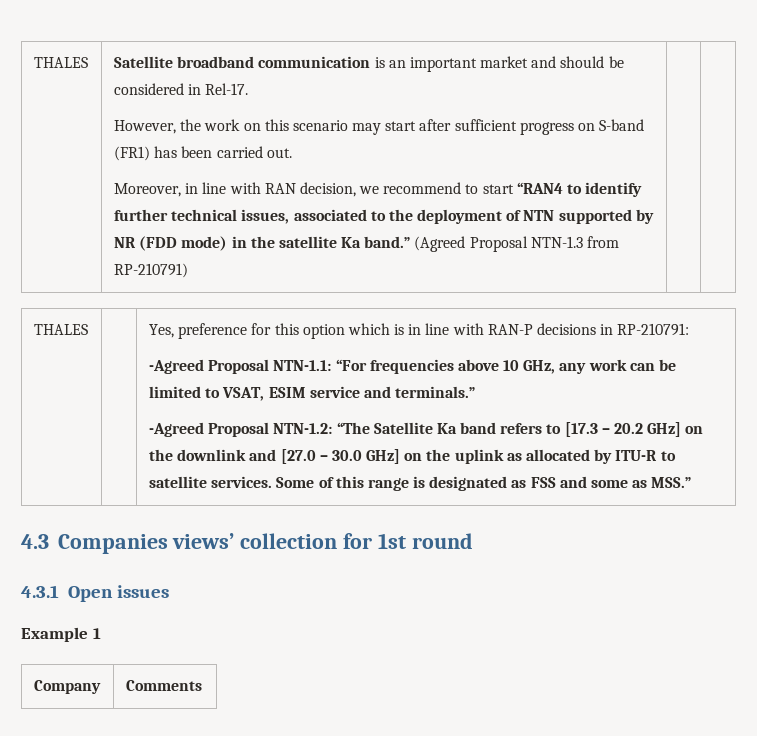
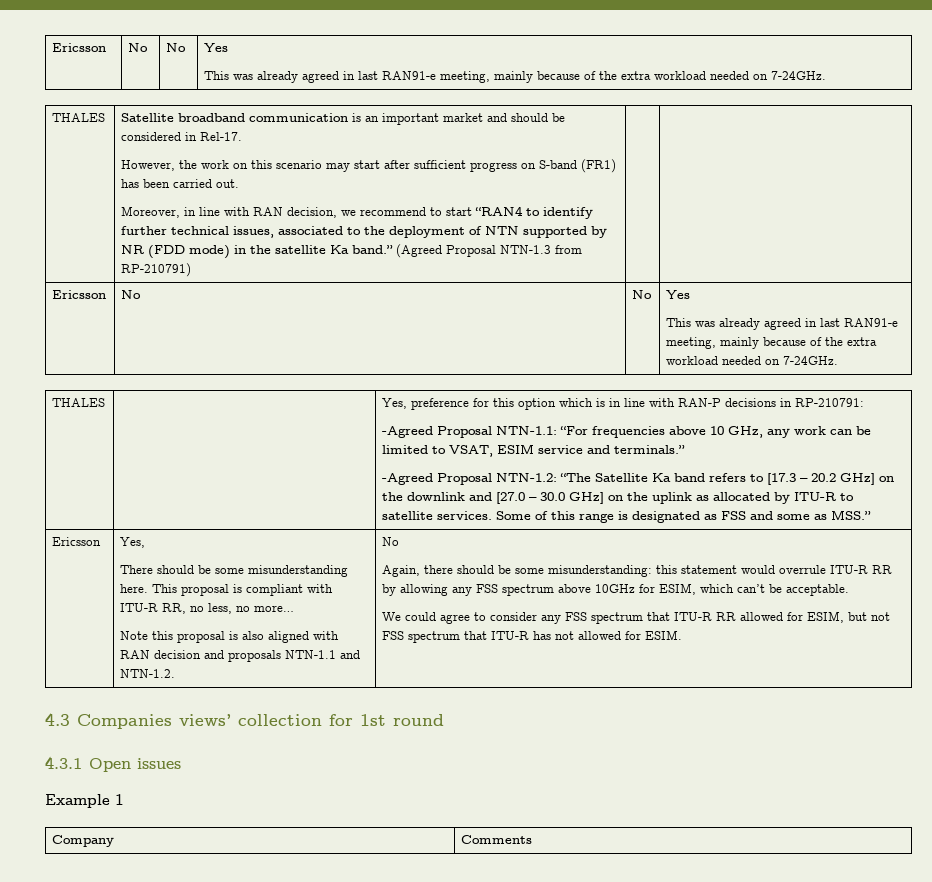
(33, 62) none -> [52,43,107,52] [128,43,149,52] [166,43,187,52] [204,43,229,52] [204,71,827,83] Ericsson | No | No | Yes // This was already agreed in last RAN91-e meeting, mainly because of the extra workload needed on 7-24GHz. //
(188, 270) none -> [52,290,107,299] [121,290,142,299] [632,290,653,299] [666,290,691,299] [666,318,899,330] [666,337,878,349] [666,356,839,365] // Ericsson | No | No | Yes // This was already agreed in last RAN91-e meeting, mainly because of the extra workload needed on 7-24GHz.
(692, 482) none -> [52,537,102,546] [120,537,146,548] [120,565,349,577] [120,584,334,596] [120,603,295,614] [120,631,340,643] [120,650,361,662] [120,669,176,678] [382,537,400,546] [382,565,893,577] [382,583,850,596] [382,611,891,624] [382,630,683,643] // Ericsson | Yes, // There should be some misunderstanding here. This proposal is compliant with ITU-R RR, no less, no more… // Note this proposal is also aligned with RAN decision and proposals NTN-1.1 and NTN-1.2. | No // Again, there should be some misunderstanding: this statement would overrule ITU-R RR by allowing any FSS spectrum above 10GHz for ESIM, which can’t be acceptable. // We could agree to consider any FSS spectrum that ITU-R RR allowed for ESIM, but not FSS spectrum that ITU-R has not allowed for ESIM.

